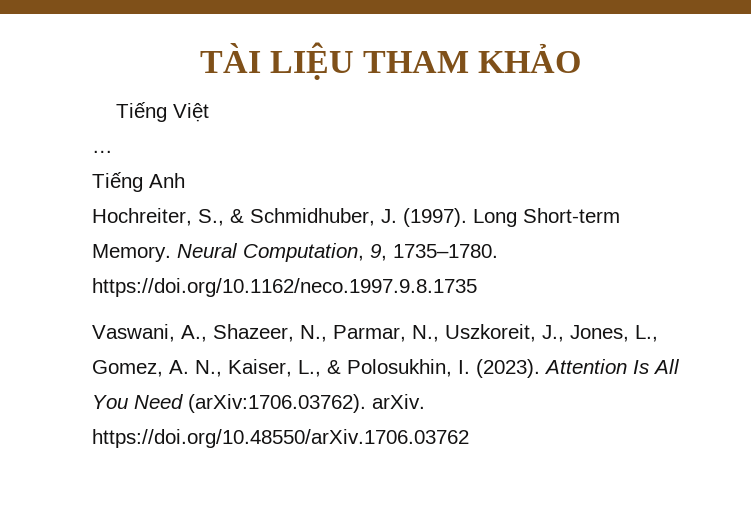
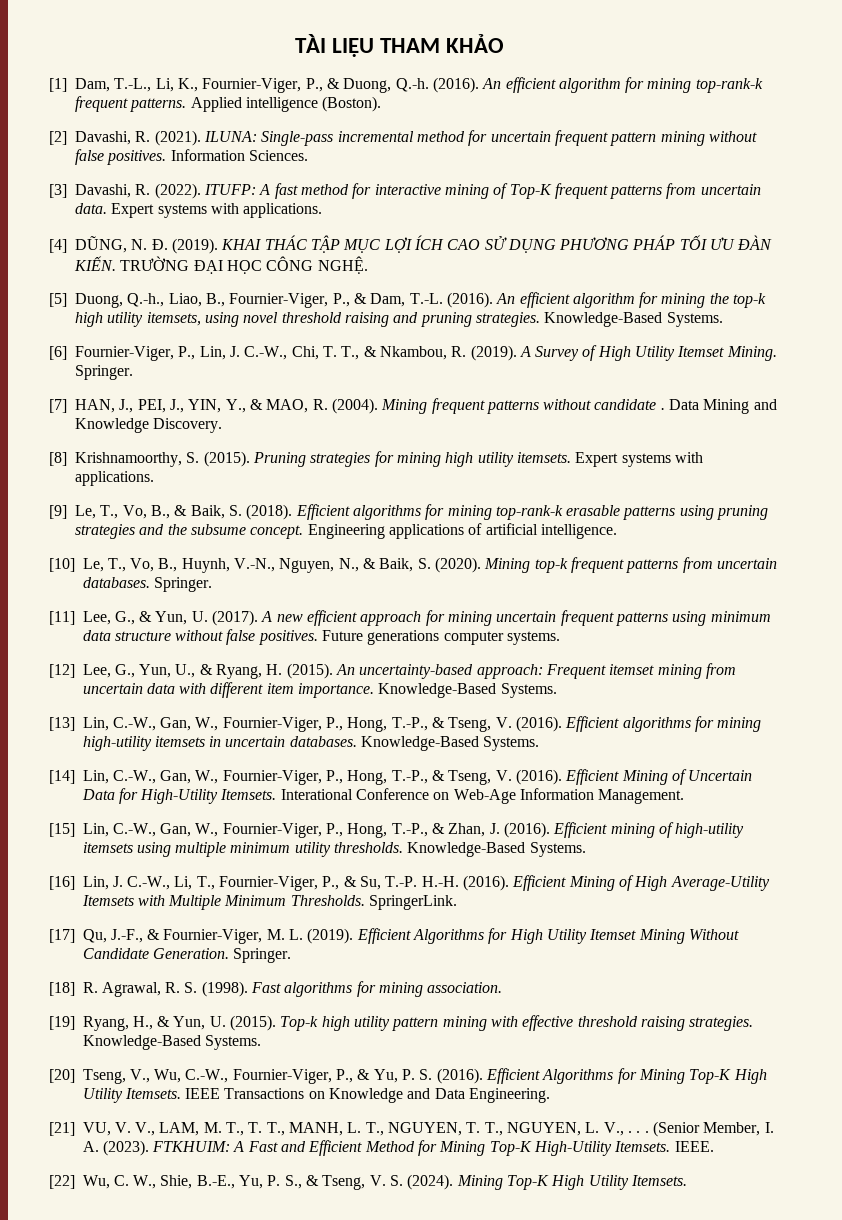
[116,102,210,122] [92,150,113,153] [92,172,185,192] [92,208,620,227] [92,243,498,262] [92,278,477,297] [92,324,658,342] [92,359,680,378] [92,394,425,413] [92,429,469,448] Tiếng Việt // … // Tiếng Anh // Hochreiter, S., & Schmidhuber, J. (1997). Long Short-term Memory. Neural Computation, 9, 1735–1780. https://doi.org/10.1162/neco.1997.9.8.1735 // Vaswani, A., Shazeer, N., Parmar, N., Uszkoreit, J., Jones, L., Gomez, A. N., Kaiser, L., & Polosukhin, I. (2023). Attention Is All You Need (arXiv:1706.03762). arXiv. https://doi.org/10.48550/arXiv.1706.03762 -> [48,77,763,93] [74,96,382,112] [48,130,757,146] [74,149,308,165] [48,183,761,199] [74,203,323,218] [48,235,773,254] [73,256,368,274] [48,292,767,308] [74,312,723,327] [48,345,777,361] [74,365,133,380] [48,398,777,414] [74,418,223,433] [48,451,703,467] [74,471,154,486] [48,504,769,520] [74,523,617,539] [48,557,777,573] [82,577,212,592] [48,610,771,626] [82,629,561,645] [48,663,736,679] [82,682,557,698] [48,716,762,732] [82,736,540,751] [48,769,753,785] [81,788,685,804] [48,822,745,838] [82,842,586,857] [48,875,770,891] [81,895,458,910] [48,928,739,944] [82,948,292,963] [48,981,503,997] [48,1015,754,1031] [82,1035,261,1050] [48,1068,767,1084] [82,1088,551,1103] [48,1121,774,1137] [82,1140,714,1156] [48,1174,687,1190] [1] Dam, T.-L., Li, K., Fournier-Viger, P., & Duong, Q.-h. (2016). An efficient algorithm for mining top-rank-k frequent patterns. Applied intelligence (Boston). // [2] Davashi, R. (2021). ILUNA: Single-pass incremental method for uncertain frequent pattern mining without false positives. Information Sciences. // [3] Davashi, R. (2022). ITUFP: A fast method for interactive mining of Top-K frequent patterns from uncertain data. Expert systems with applications. // [4] DŨNG, N. Đ. (2019). KHAI THÁC TẬP MỤC LỢI ÍCH CAO SỬ DỤNG PHƯƠNG PHÁP TỐI ƯU ĐÀN KIẾN. TRƯỜNG ĐẠI HỌC CÔNG NGHỆ. // [5] Duong, Q.-h., Liao, B., Fournier-Viger, P., & Dam, T.-L. (2016). An efficient algorithm for mining the top-k high utility itemsets, using novel threshold raising and pruning strategies. Knowledge-Based Systems. // [6] Fournier-Viger, P., Lin, J. C.-W., Chi, T. T., & Nkambou, R. (2019). A Survey of High Utility Itemset Mining. Springer. // [7] HAN, J., PEI, J., YIN, Y., & MAO, R. (2004). Mining frequent patterns without candidate . Data Mining and Knowledge Discovery. // [8] Krishnamoorthy, S. (2015). Pruning strategies for mining high utility itemsets. Expert systems with applications. // [9] Le, T., Vo, B., & Baik, S. (2018). Efficient algorithms for mining top-rank-k erasable patterns using pruning strategies and the subsume concept. Engineering applications of artificial intelligence. // [10] Le, T., Vo, B., Huynh, V.-N., Nguyen, N., & Baik, S. (2020). Mining top-k frequent patterns from uncertain databases. Springer. // [11] Lee, G., & Yun, U. (2017). A new efficient approach for mining uncertain frequent patterns using minimum data structure without false positives. Future generations computer systems. // [12] Lee, G., Yun, U., & Ryang, H. (2015). An uncertainty-based approach: Frequent itemset mining from uncertain data with different item importance. Knowledge-Based Systems. // [13] Lin, C.-W., Gan, W., Fournier-Viger, P., Hong, T.-P., & Tseng, V. (2016). Efficient algorithms for mining high-utility itemsets in uncertain databases. Knowledge-Based Systems. // [14] Lin, C.-W., Gan, W., Fournier-Viger, P., Hong, T.-P., & Tseng, V. (2016). Efficient Mining of Uncertain Data for High-Utility Itemsets. Interational Conference on Web-Age Information Management. // [15] Lin, C.-W., Gan, W., Fournier-Viger, P., Hong, T.-P., & Zhan, J. (2016). Efficient mining of high-utility itemsets using multiple minimum utility thresholds. Knowledge-Based Systems. // [16] Lin, J. C.-W., Li, T., Fournier-Viger, P., & Su, T.-P. H.-H. (2016). Efficient Mining of High Average-Utility Itemsets with Multiple Minimum Thresholds. SpringerLink. // [17] Qu, J.-F., & Fournier-Viger, M. L. (2019). Efficient Algorithms for High Utility Itemset Mining Without Candidate Generation. Springer. // [18] R. Agrawal, R. S. (1998). Fast algorithms for mining association. // [19] Ryang, H., & Yun, U. (2015). Top-k high utility pattern mining with effective threshold raising strategies. Knowledge-Based Systems. // [20] Tseng, V., Wu, C.-W., Fournier-Viger, P., & Yu, P. S. (2016). Efficient Algorithms for Mining Top-K High Utility Itemsets. IEEE Transactions on Knowledge and Data Engineering. // [21] VU, V. V., LAM, M. T., T. T., MANH, L. T., NGUYEN, T. T., NGUYEN, L. V., . . . (Senior Member, I. A. (2023). FTKHUIM: A Fast and Efficient Method for Mining Top-K High-Utility Itemsets. IEEE. // [22] Wu, C. W., Shie, B.-E., Yu, P. S., & Tseng, V. S. (2024). Mining Top-K High Utility Itemsets.

